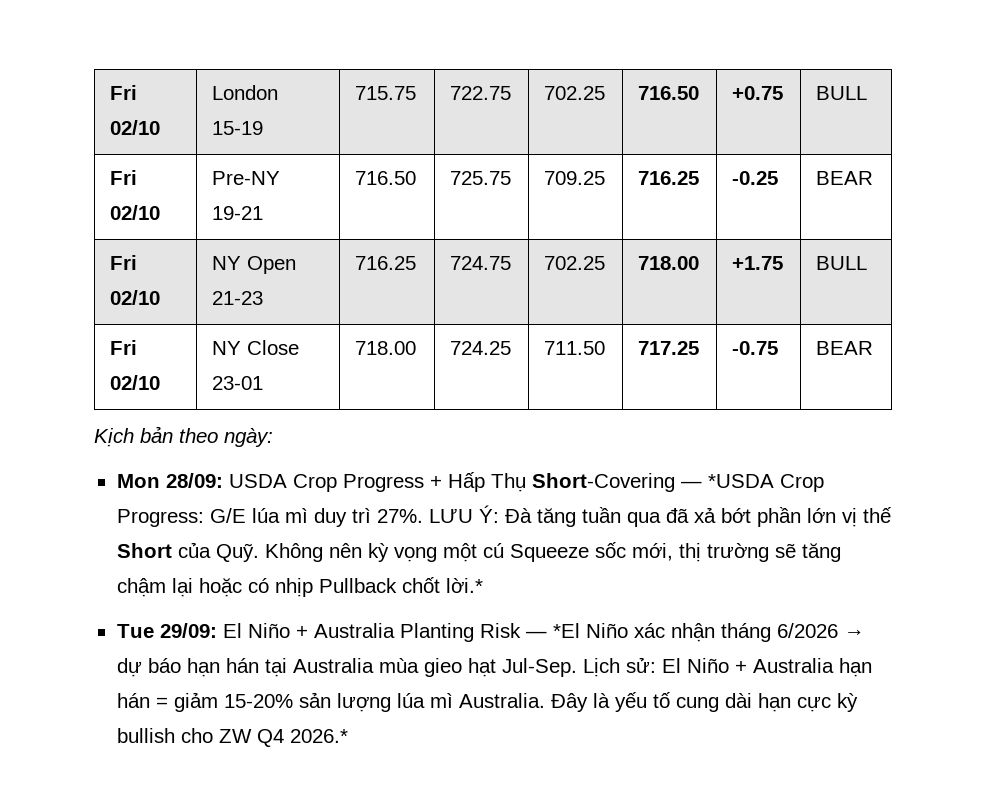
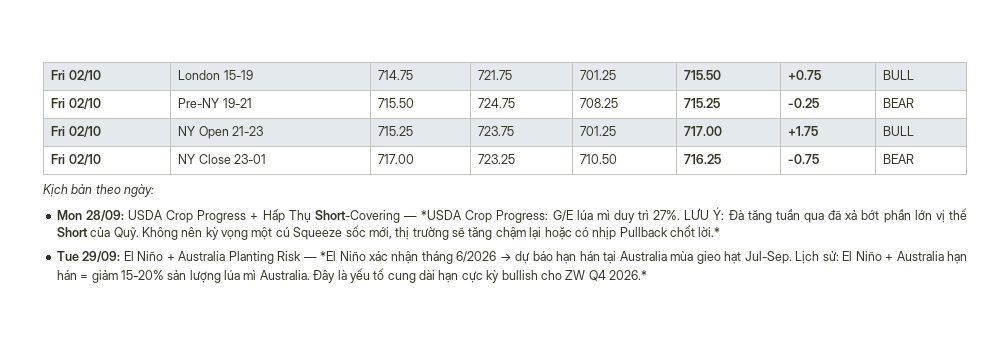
[355,86,417,100] [450,86,512,100] [544,86,606,100] [638,86,700,100] 715.75 | 722.75 | 702.25 | 716.50 -> [378,70,414,80] [478,70,513,80] [580,70,617,80] [684,70,722,80] 714.75 | 721.75 | 701.25 | 715.50
[355,171,417,185] [450,171,512,185] [544,171,606,185] [638,171,700,185] 716.50 | 725.75 | 709.25 | 716.25 -> [378,98,415,108] [478,98,516,108] [580,98,619,108] [684,98,721,108] 715.50 | 724.75 | 708.25 | 715.25
[355,256,417,270] [450,256,512,270] [544,256,606,270] [638,256,700,270] 716.25 | 724.75 | 702.25 | 718.00 -> [378,126,414,136] [478,126,515,136] [580,126,617,136] [684,126,723,136] 715.25 | 723.75 | 701.25 | 717.00
[355,341,417,355] [450,341,512,355] [544,341,606,355] [638,341,700,355] 718.00 | 724.25 | 711.50 | 717.25 -> [378,154,415,164] [478,154,516,164] [580,154,618,164] [684,154,722,164] 717.00 | 723.25 | 710.50 | 716.25

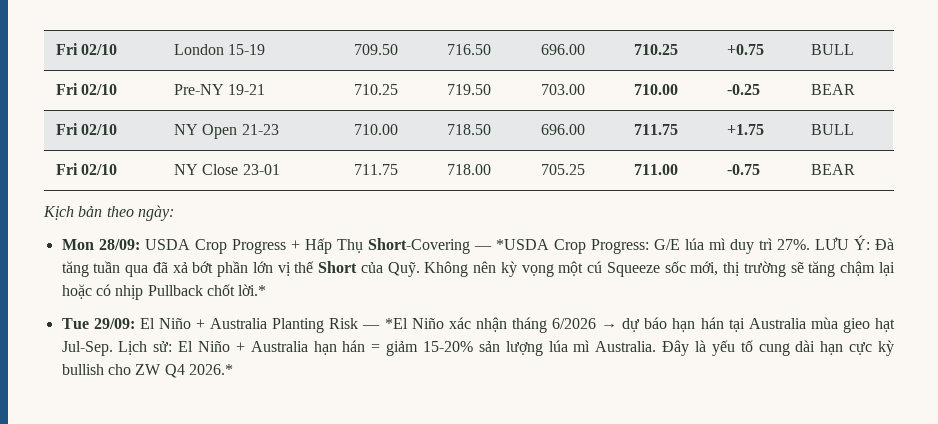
[378,70,414,80] [478,70,513,80] [580,70,617,80] [684,70,722,80] 714.75 | 721.75 | 701.25 | 715.50 -> [353,44,398,55] [446,44,491,55] [540,44,585,55] [633,44,678,55] 709.50 | 716.50 | 696.00 | 710.25
[378,98,415,108] [478,98,516,108] [580,98,619,108] [684,98,721,108] 715.50 | 724.75 | 708.25 | 715.25 -> [353,84,398,95] [446,84,491,95] [540,84,585,95] [633,84,678,95] 710.25 | 719.50 | 703.00 | 710.00
[378,126,414,136] [478,126,515,136] [580,126,617,136] [684,126,723,136] 715.25 | 723.75 | 701.25 | 717.00 -> [353,124,398,135] [446,124,491,135] [540,124,585,135] [633,124,678,135] 710.00 | 718.50 | 696.00 | 711.75
[378,154,415,164] [478,154,516,164] [580,154,618,164] [684,154,722,164] 717.00 | 723.25 | 710.50 | 716.25 -> [353,164,398,175] [446,164,491,175] [540,164,585,175] [633,164,678,175] 711.75 | 718.00 | 705.25 | 711.00

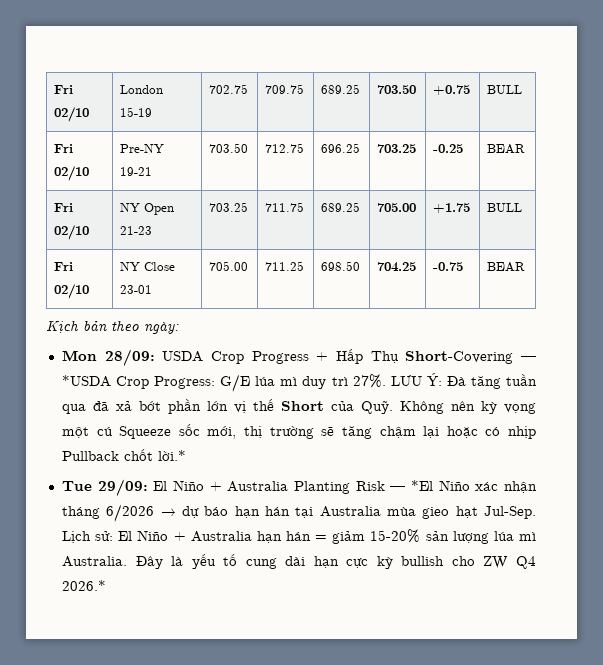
[353,44,398,55] [446,44,491,55] [540,44,585,55] [633,44,678,55] 709.50 | 716.50 | 696.00 | 710.25 -> [209,84,249,94] [265,84,305,94] [321,84,361,94] [377,85,417,94] 702.75 | 709.75 | 689.25 | 703.50
[353,84,398,95] [446,84,491,95] [540,84,585,95] [633,84,678,95] 710.25 | 719.50 | 703.00 | 710.00 -> [209,143,249,153] [265,143,305,153] [321,143,361,153] [377,144,417,153] 703.50 | 712.75 | 696.25 | 703.25
[353,124,398,135] [446,124,491,135] [540,124,585,135] [633,124,678,135] 710.00 | 718.50 | 696.00 | 711.75 -> [209,202,249,212] [265,202,305,212] [321,202,361,212] [377,203,417,212] 703.25 | 711.75 | 689.25 | 705.00
[353,164,398,175] [446,164,491,175] [540,164,585,175] [633,164,678,175] 711.75 | 718.00 | 705.25 | 711.00 -> [209,261,249,271] [265,261,305,271] [321,261,361,271] [377,262,417,272] 705.00 | 711.25 | 698.50 | 704.25

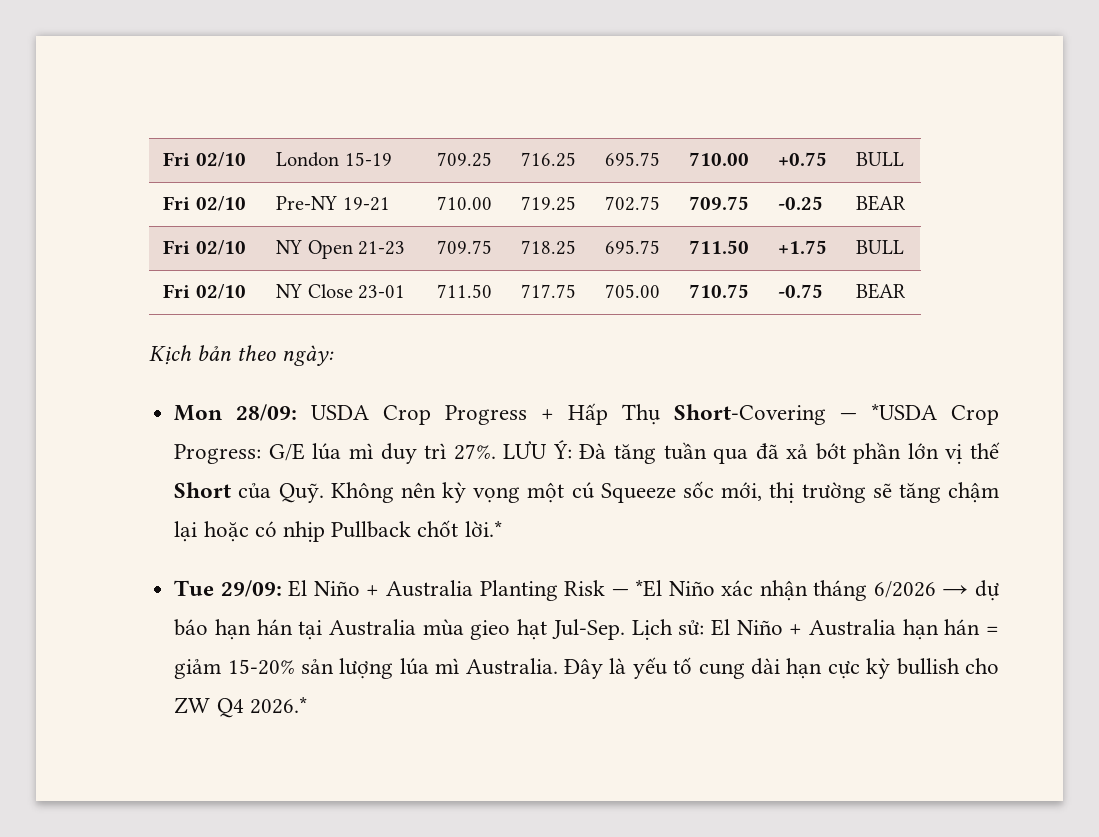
[209,84,249,94] [265,84,305,94] [321,84,361,94] [377,85,417,94] 702.75 | 709.75 | 689.25 | 703.50 -> [437,152,493,167] [521,152,577,167] [605,152,661,166] [689,152,750,166] 709.25 | 716.25 | 695.75 | 710.00
[209,143,249,153] [265,143,305,153] [321,143,361,153] [377,144,417,153] 703.50 | 712.75 | 696.25 | 703.25 -> [437,196,493,210] [521,196,577,211] [605,196,661,211] [689,196,750,210] 710.00 | 719.25 | 702.75 | 709.75
[209,202,249,212] [265,202,305,212] [321,202,361,212] [377,203,417,212] 703.25 | 711.75 | 689.25 | 705.00 -> [437,240,493,254] [521,240,577,255] [605,240,661,254] [689,240,750,254] 709.75 | 718.25 | 695.75 | 711.50
[209,261,249,271] [265,261,305,271] [321,261,361,271] [377,262,417,272] | 705.00 | 711.25 | 698.50 | 704.25 -> [437,284,493,298] [521,284,577,298] [605,284,661,298] [689,284,750,298] | 711.50 | 717.75 | 705.00 | 710.75

